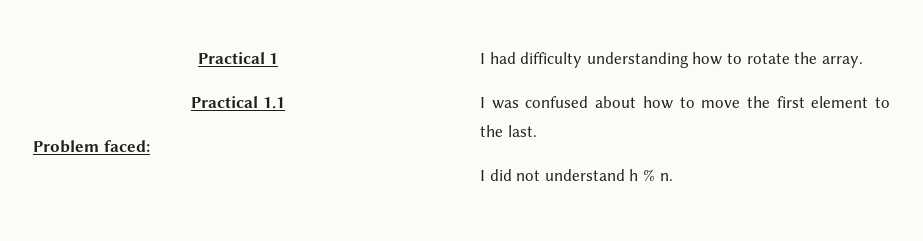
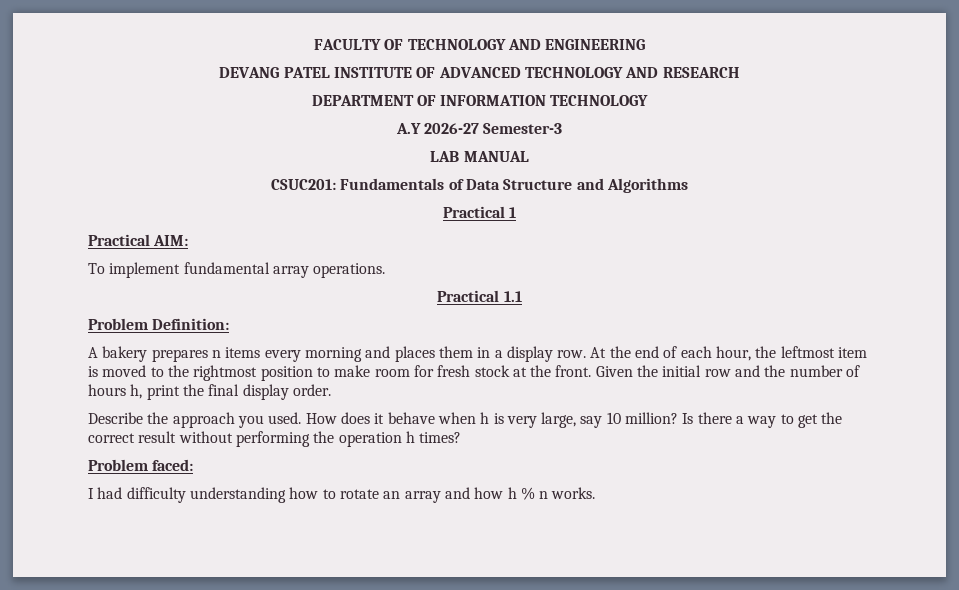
[197,52,279,64] [191,96,285,109] Practical 1 // Practical 1.1 -> [313,39,646,50] [219,67,740,78] [311,95,649,106] [395,123,563,134] [430,151,529,162] [271,178,688,193] [442,206,517,218] [88,234,189,246] [88,262,386,278] [437,290,522,302] [88,318,230,330] [88,346,868,362] [88,365,861,381] [88,384,331,400] [88,412,843,428] [88,431,462,447] FACULTY OF TECHNOLOGY AND ENGINEERING // DEVANG PATEL INSTITUTE OF ADVANCED TECHNOLOGY AND RESEARCH // DEPARTMENT OF INFORMATION TECHNOLOGY // A.Y 2026-27 Semester-3 // LAB MANUAL // CSUC201: Fundamentals of Data Structure and Algorithms // Practical 1 // Practical AIM: // To implement fundamental array operations. // Practical 1.1 // Problem Definition: // A bakery prepares n items every morning and places them in a display row. At the end of each hour, the leftmost item is moved to the rightmost position to make room for fresh stock at the front. Given the initial row and the number of hours h, print the final display order. // Describe the approach you used. How does it behave when h is very large, say 10 million? Is there a way to get the correct result without performing the operation h times?
[794,52,863,68] [480,96,890,109] [480,125,537,137] [480,169,673,181] the array. // I was confused about how to move the first element to the last. // I did not understand h % n. -> [383,487,596,503] an array and how h % n works.

